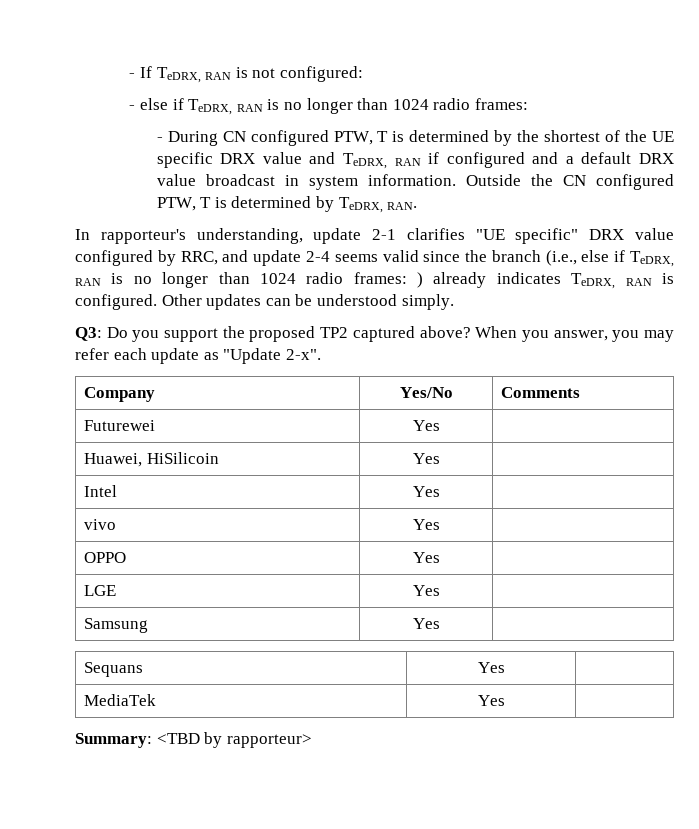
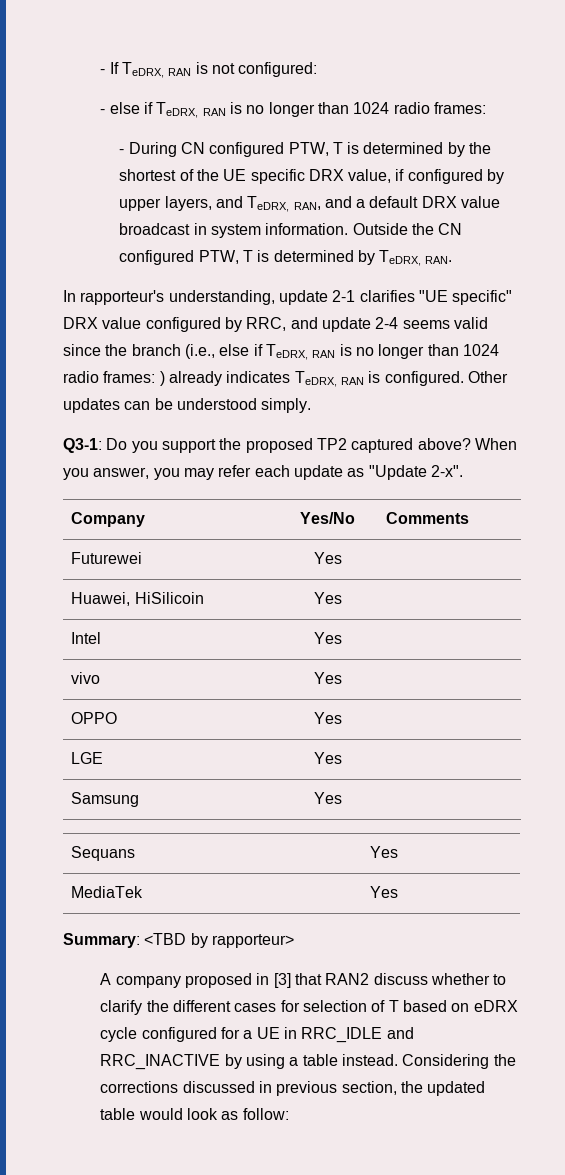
[262,152,525,169] value and TeDRX, RAN if configured -> [348,169,505,184] [119,196,321,212] value, if configured by upper layers, and TeDRX, RAN,
[75,327,102,341] Q3: -> [63,438,102,453] Q3-1:
(312, 741) none -> [100,973,507,988] [100,1000,518,1015] [100,1027,414,1043] [100,1054,516,1070] [100,1081,486,1096] [100,1108,289,1120] // A company proposed in [3] that RAN2 discuss whether to clarify the different cases for selection of T based on eDRX cycle configured for a UE in RRC_IDLE and RRC_INACTIVE by using a table instead. Considering the corrections discussed in previous section, the updated table would look as follow:

